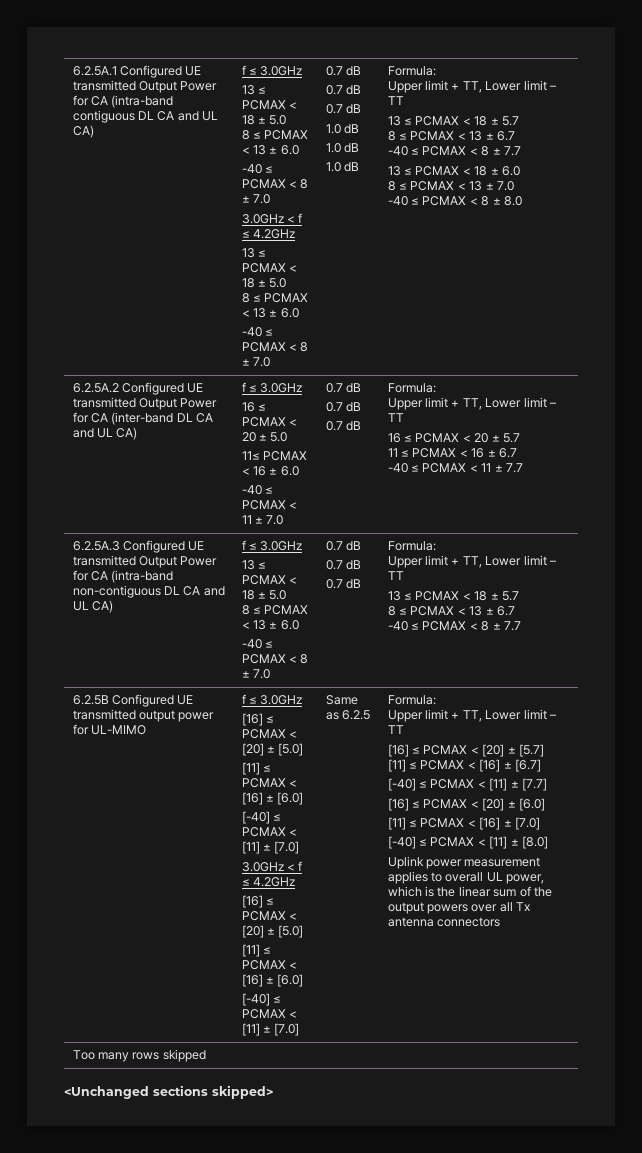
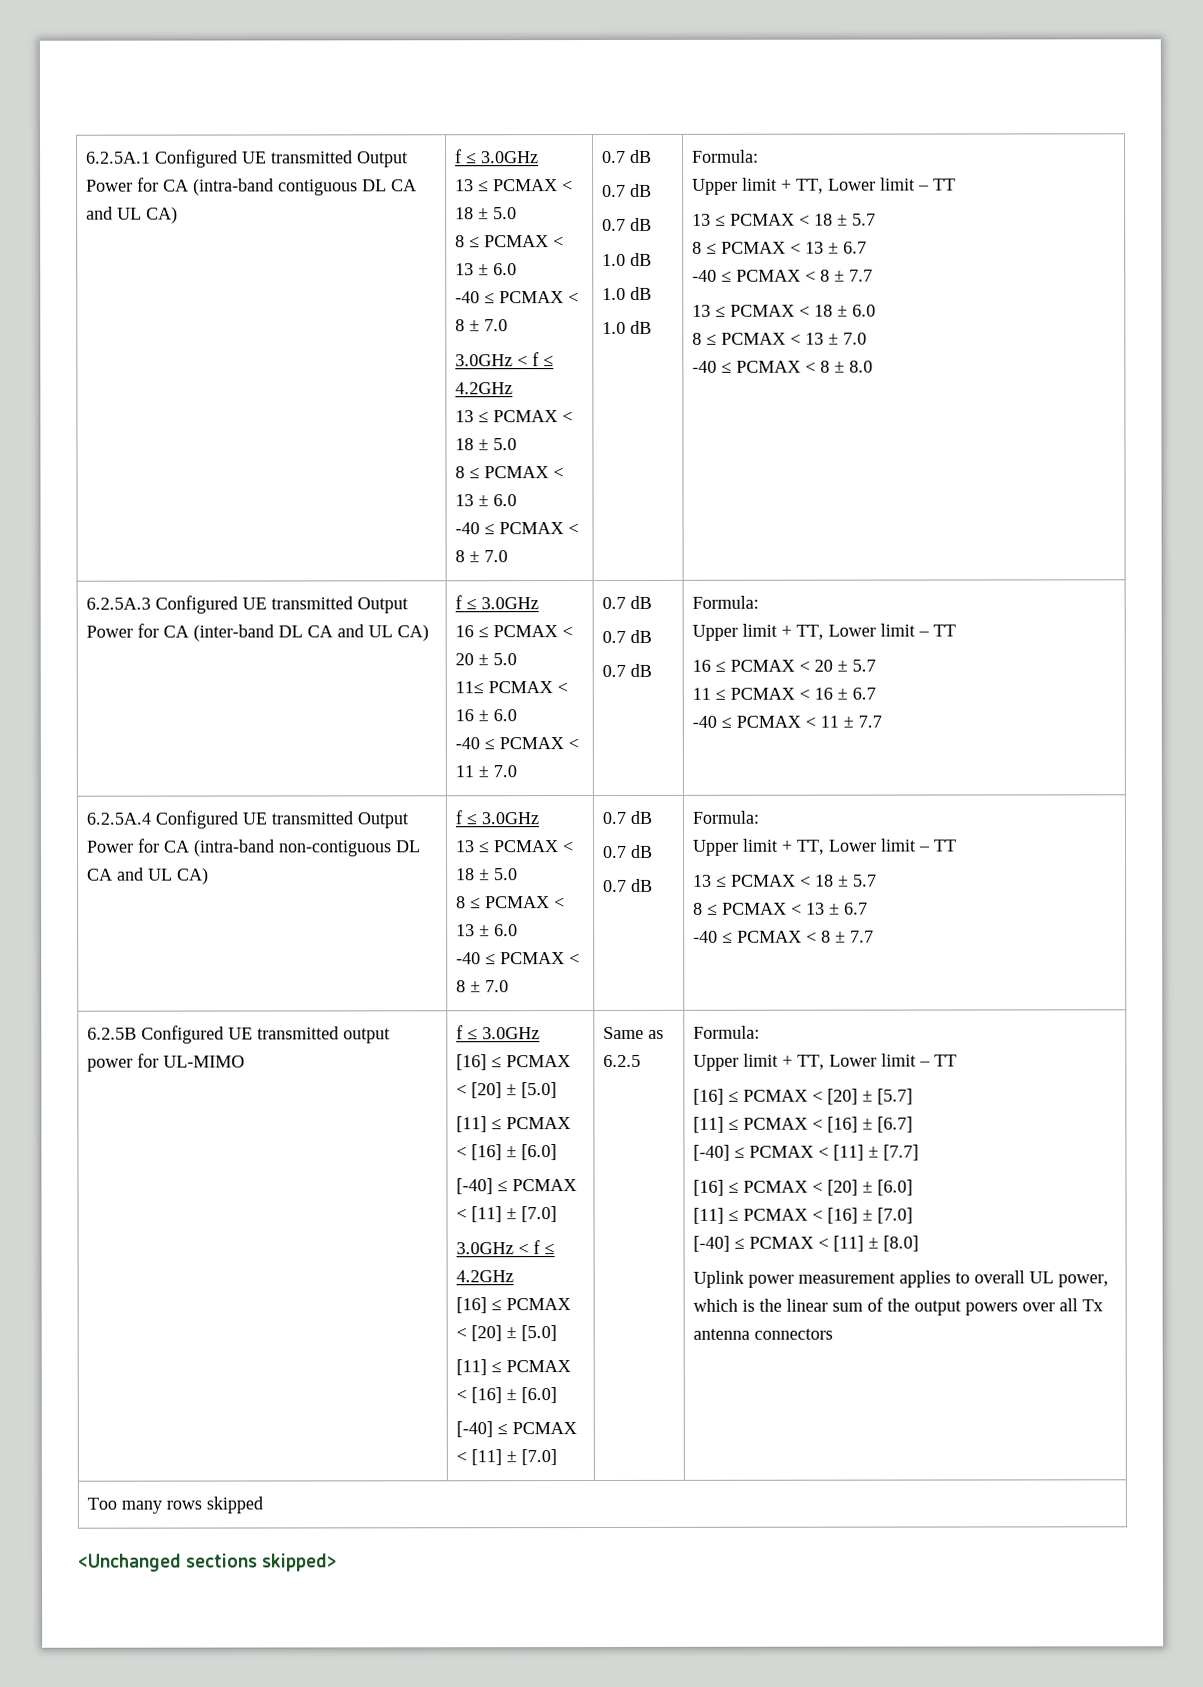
[72,383,119,393] 6.2.5A.2 -> [86,597,152,610] 6.2.5A.3
[72,541,120,551] 6.2.5A.3 -> [86,812,152,825] 6.2.5A.4

